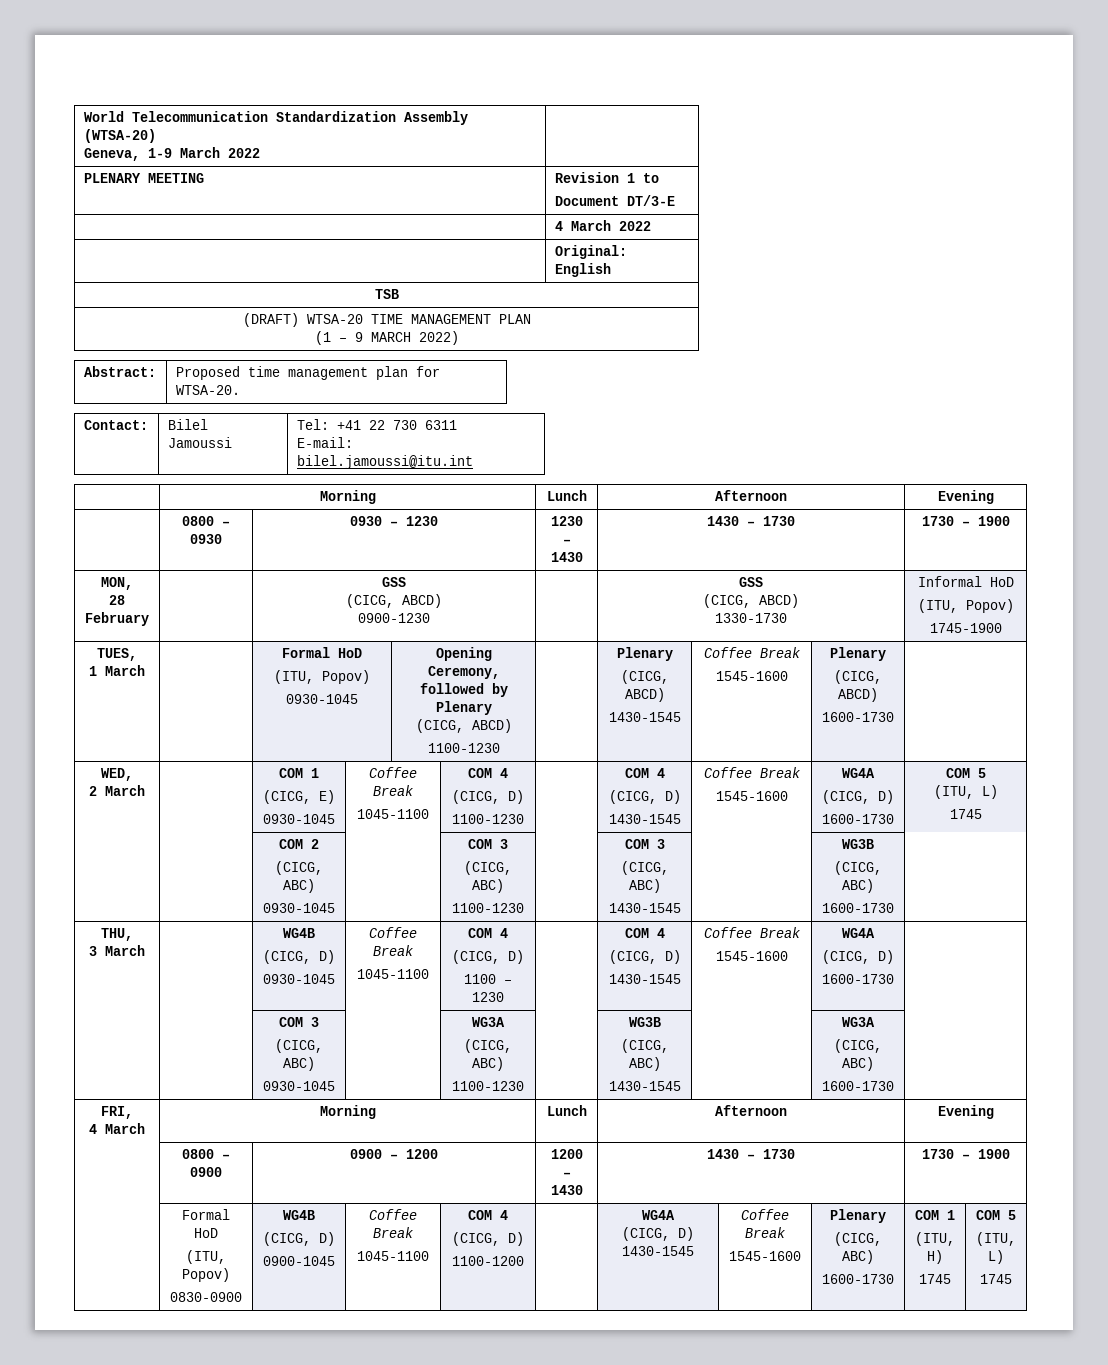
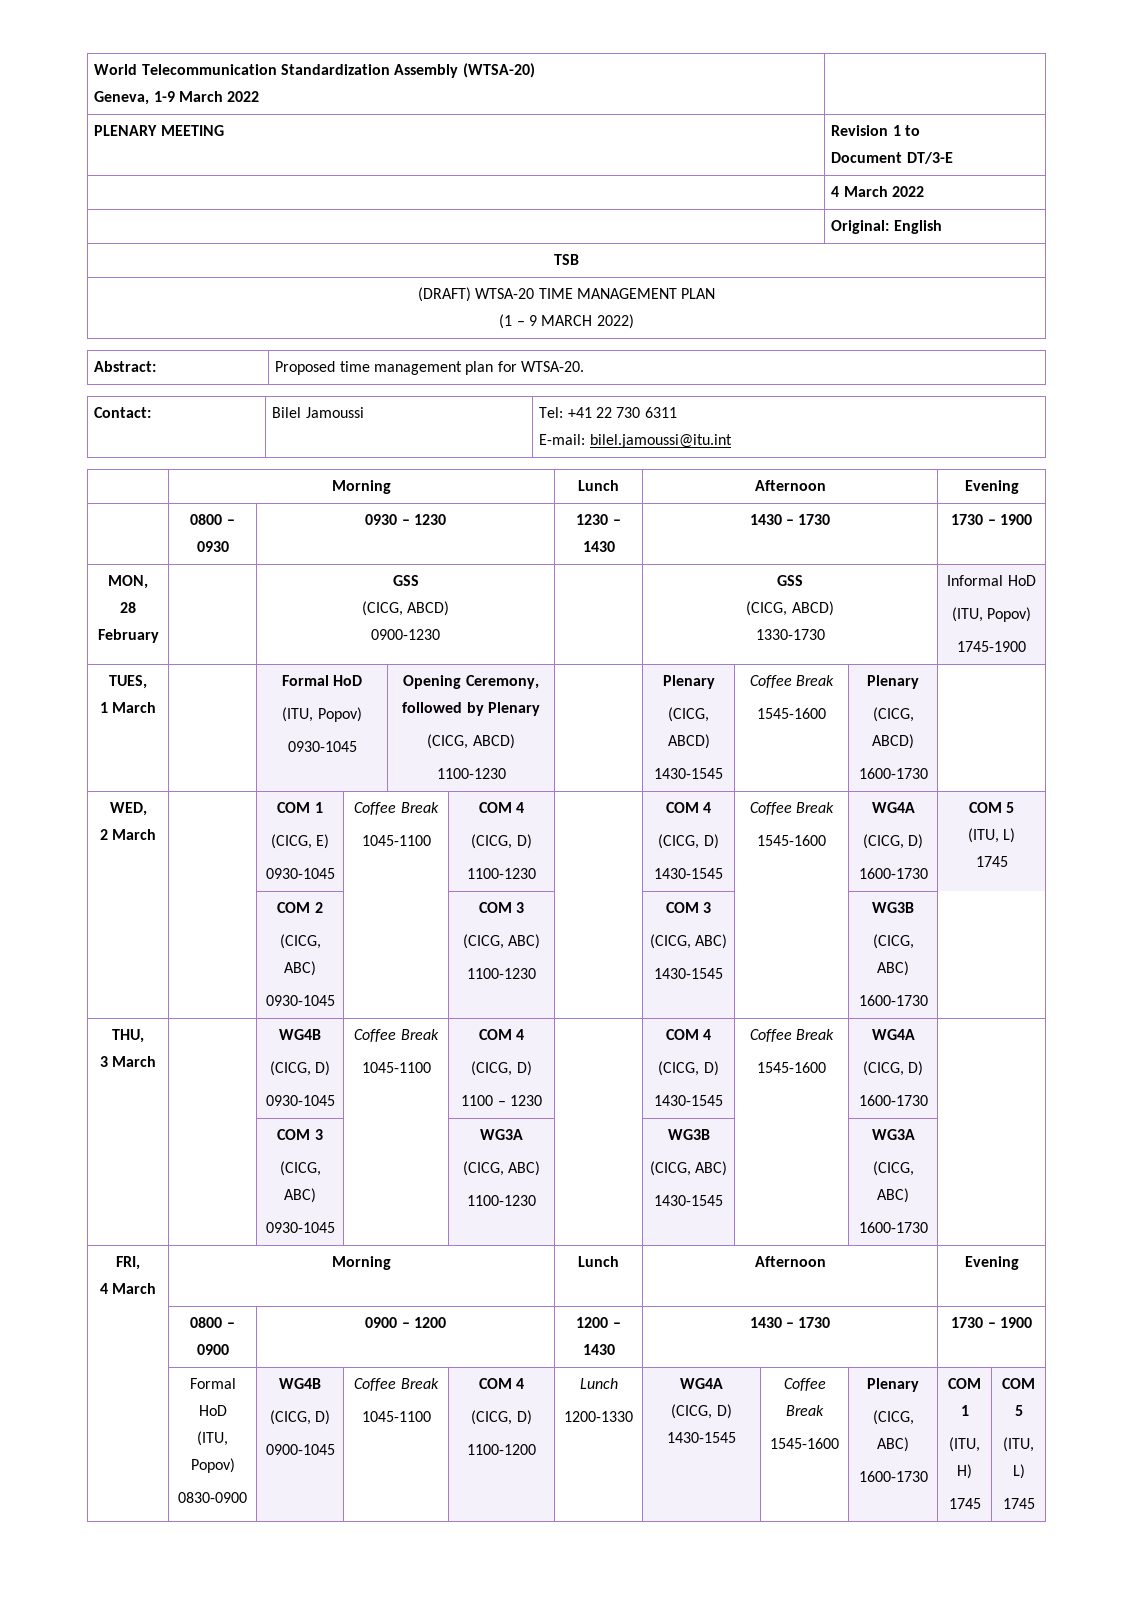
(524, 1261) none -> [579,1378,618,1389] [564,1411,633,1422] Lunch // 1200-1330

